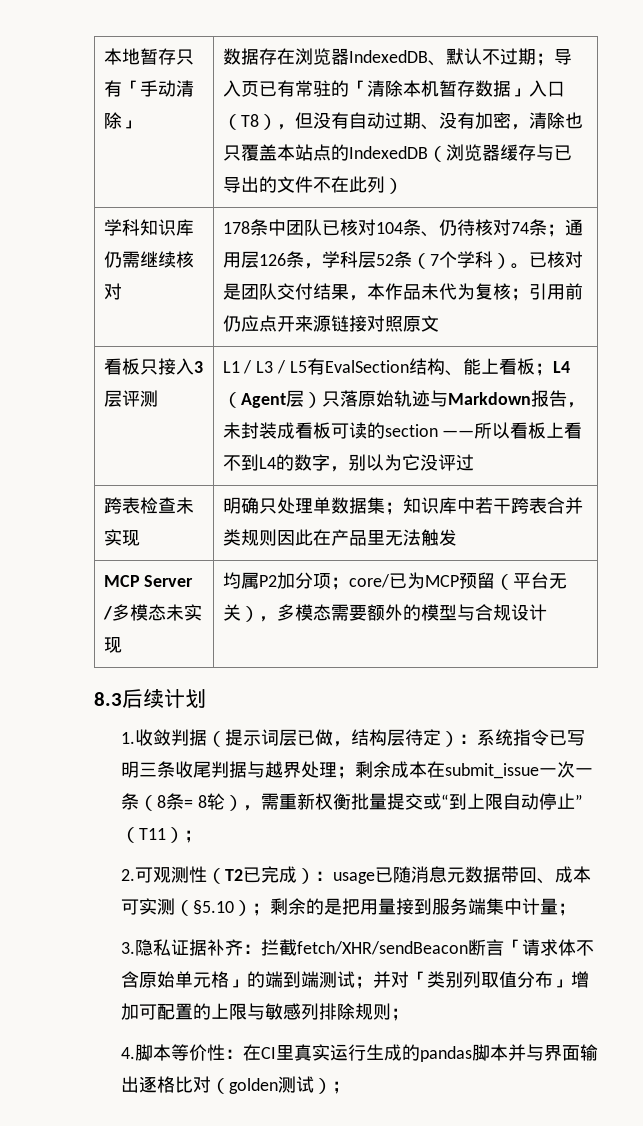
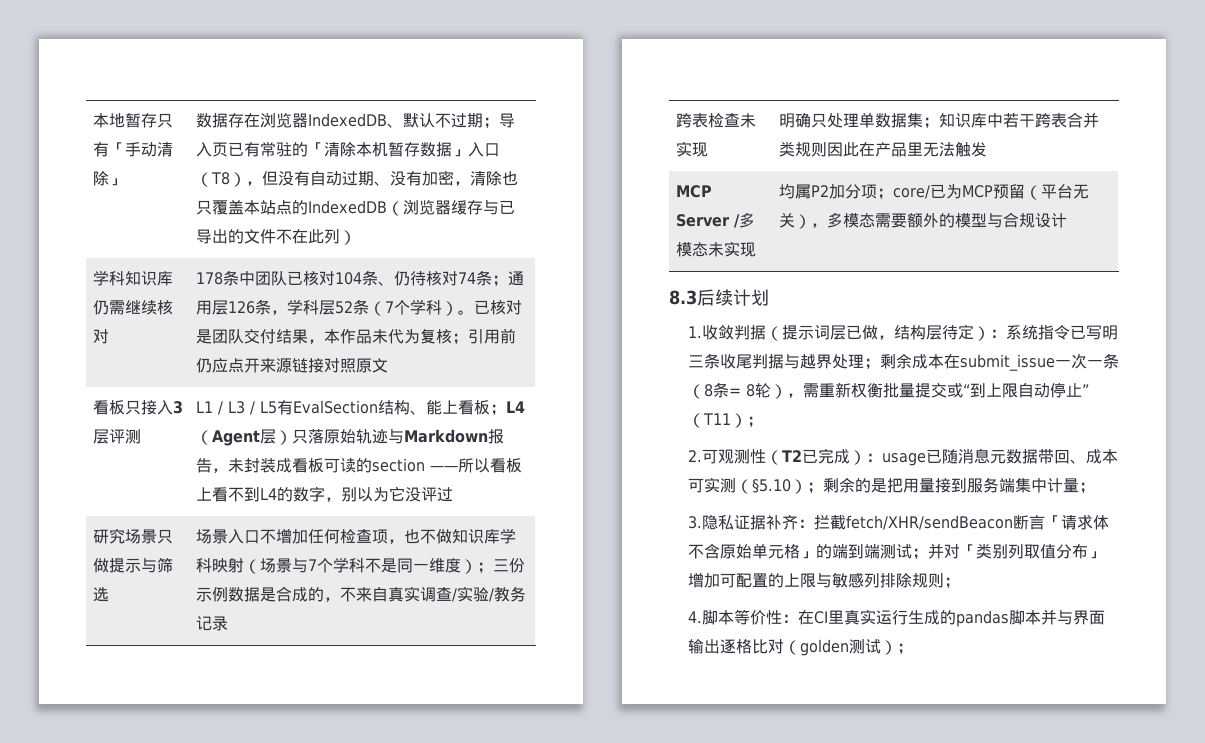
(474, 462) none -> [92,528,173,544] [92,557,173,573] [92,587,109,602] [195,528,516,544] [195,557,525,574] [195,586,526,602] [195,616,228,631] // 研究场景只做提示与筛选 | 场景入口不增加任何检查项，也不做知识库学科映射（场景与7个学科不是同一维度）；三份示例数据是合成的，不来自真实调查/实验/教务记录

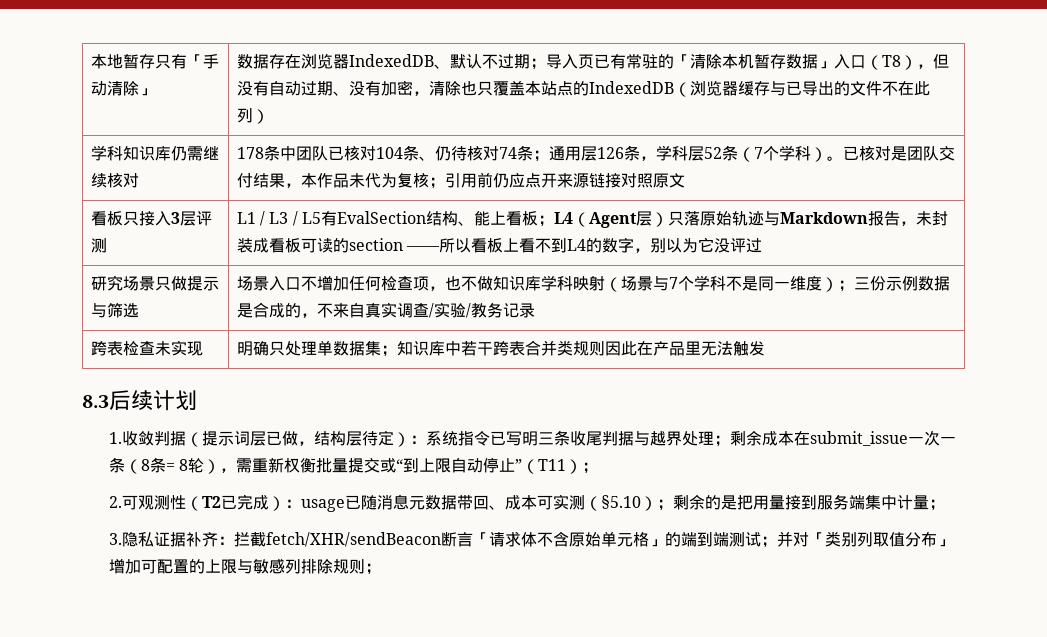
[675,185,712,198] [675,212,755,228] [675,241,756,257] [778,184,1089,200] [778,212,1067,229] // MCP Server /多模态未实现 | 均属P2加分项；core/已为MCP预留（平台无关），多模态需要额外的模型与合规设计 -> (765, 348) none
[687,609,1105,627] [687,639,913,656] // 4.脚本等价性：在CI里真实运行生成的pandas脚本并与界面输出逐格比对（golden测试）； -> (381, 569) none

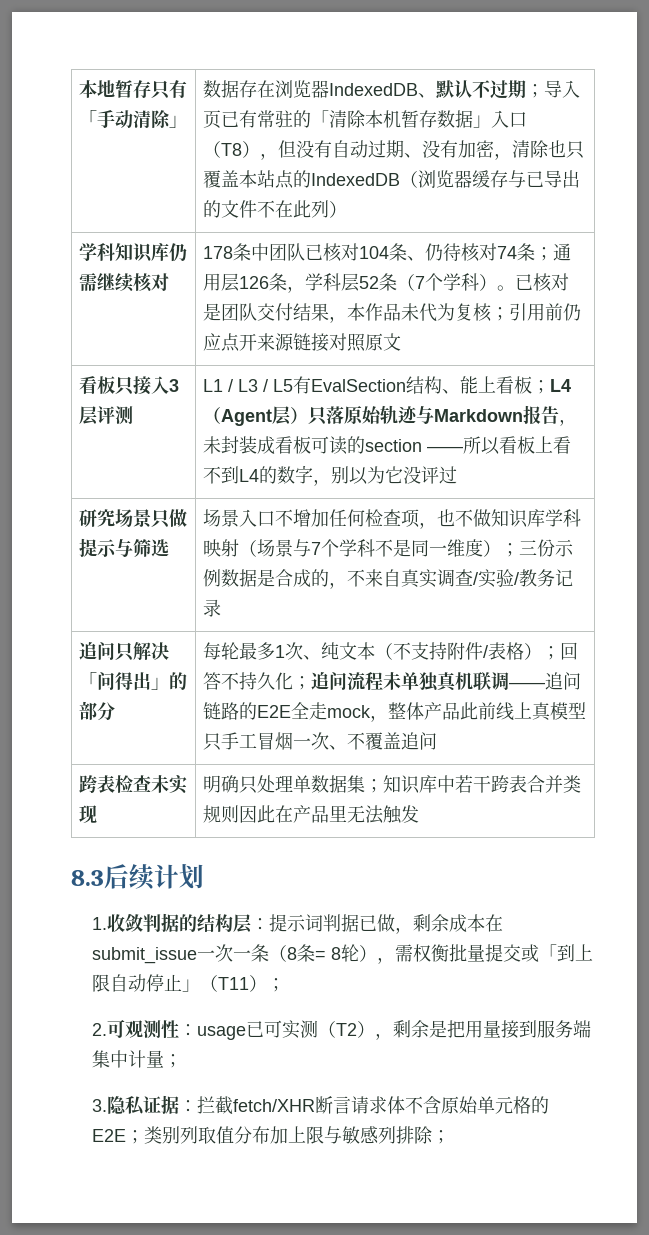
(535, 310) none -> [79,642,170,661] [79,672,188,690] [79,701,116,721] [203,642,579,660] [203,672,582,692] [203,702,587,722] [203,732,438,751] // 追问只解决「问得出」的部分 | 每轮最多1次、纯文本（不支持附件/表格）；回答不持久化；追问流程未单独真机联调——追问链路的E2E全走mock，整体产品此前线上真模型只手工冒烟一次、不覆盖追问
[185,430,730,447] （提示词层已做，结构层待定）：系统指令已写明三条收尾判据与越界处理； -> [178,914,413,934] 的结构层：提示词判据已做，
[252,457,285,473] 重新 -> (413, 953) none
[396,459,404,471] “ -> [538,944,557,960] 「
[515,459,523,471] ” -> [181,979,200,992] 」
[185,494,721,512] （T2已完成）：usage已随消息元数据带回、成本可实测（§5.10）；剩余的 -> [178,1020,429,1040] ：usage已可实测（T2），剩余
[185,532,489,547] 补齐：拦截fetch/XHR/sendBeacon断言「 -> [178,1096,351,1115] ：拦截fetch/XHR断言
[648,531,953,548] [108,558,205,574] 」的端到端测试；并对「类别列取值分布」增加可配置的 -> [530,1096,549,1114] [91,1126,288,1144] 的E2E；类别列取值分布加
[332,559,365,574] 规则 -> (433, 1135) none

